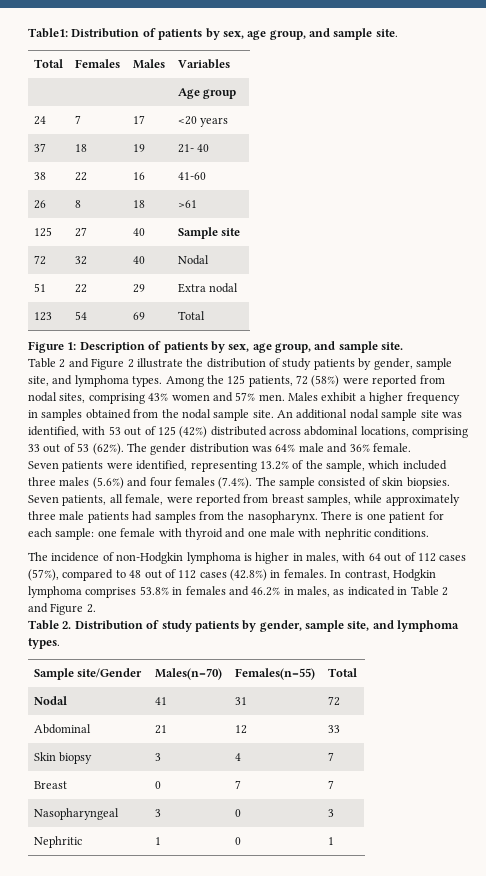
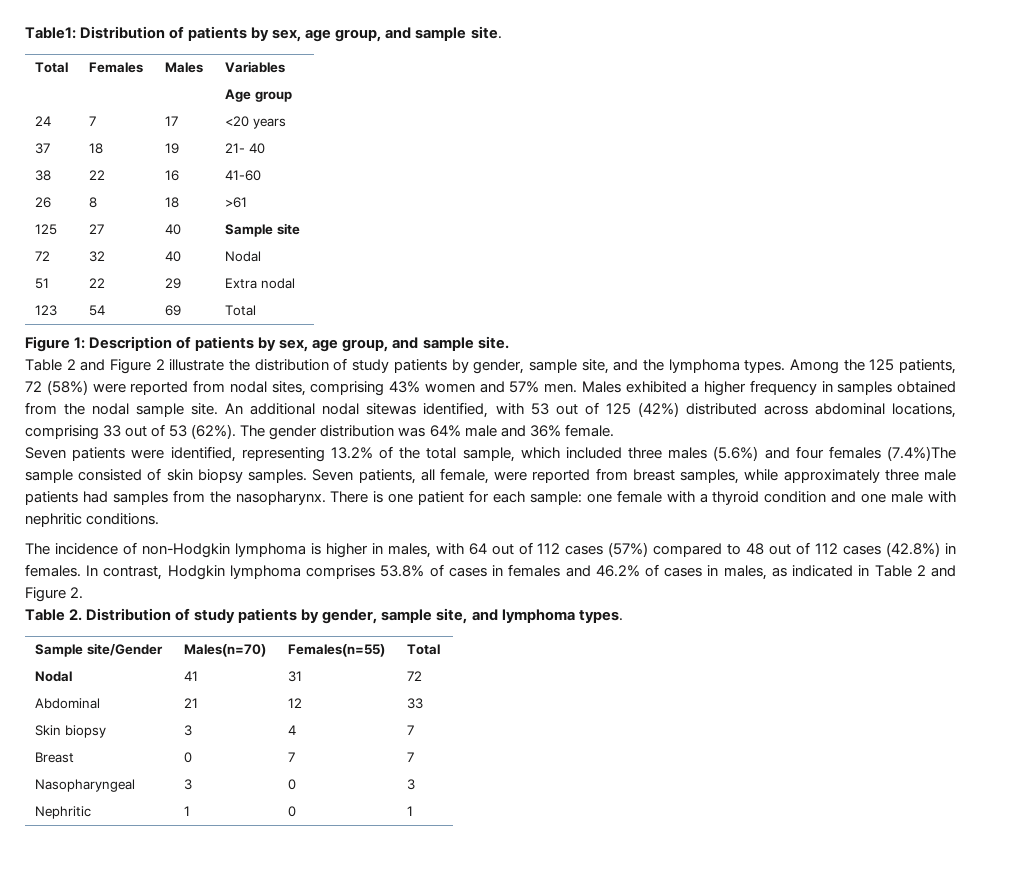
(73, 380) none -> [642,359,664,371] the
[321,392,357,402] exhibit -> [625,381,687,393] exhibited
[381,409,462,421] sample site was -> [366,403,417,415] sitewas
(323, 464) none -> [426,447,457,459] total
[218,477,276,489] (7.4%). The -> [886,446,956,461] (7.4%)The
[406,477,450,489] biopsies. -> [197,469,308,483] biopsy samples.
[184,528,223,540] thyroid -> [699,491,827,505] a thyroid condition
[28,569,59,581] (57%), -> [608,542,649,557] (57%)
(169, 590) none -> [429,564,487,577] of cases
(281, 591) none -> [644,564,703,577] of cases

